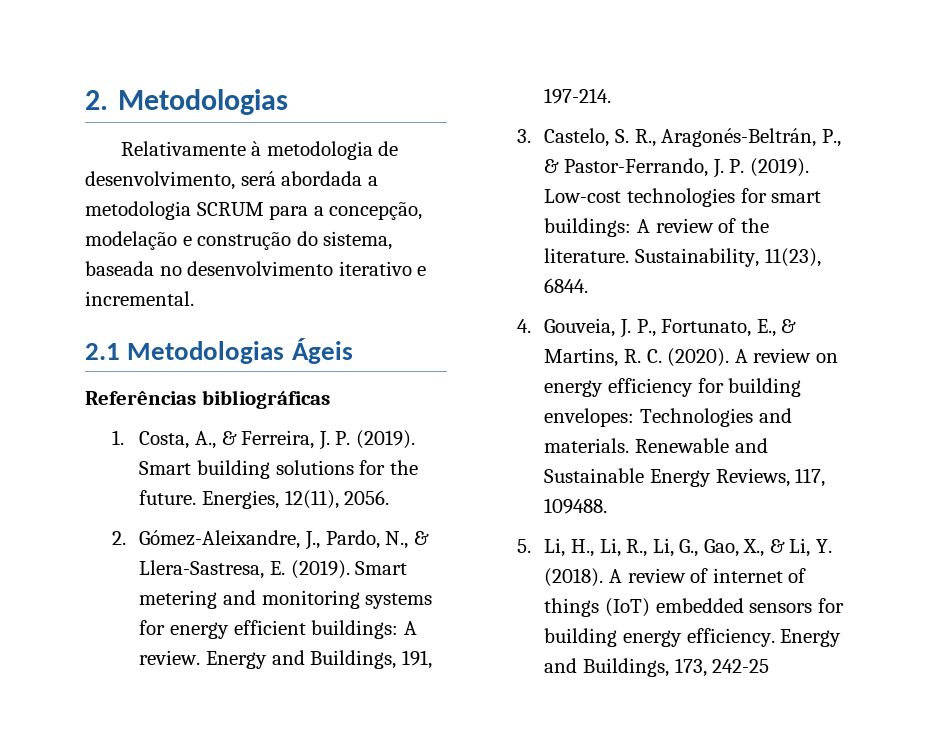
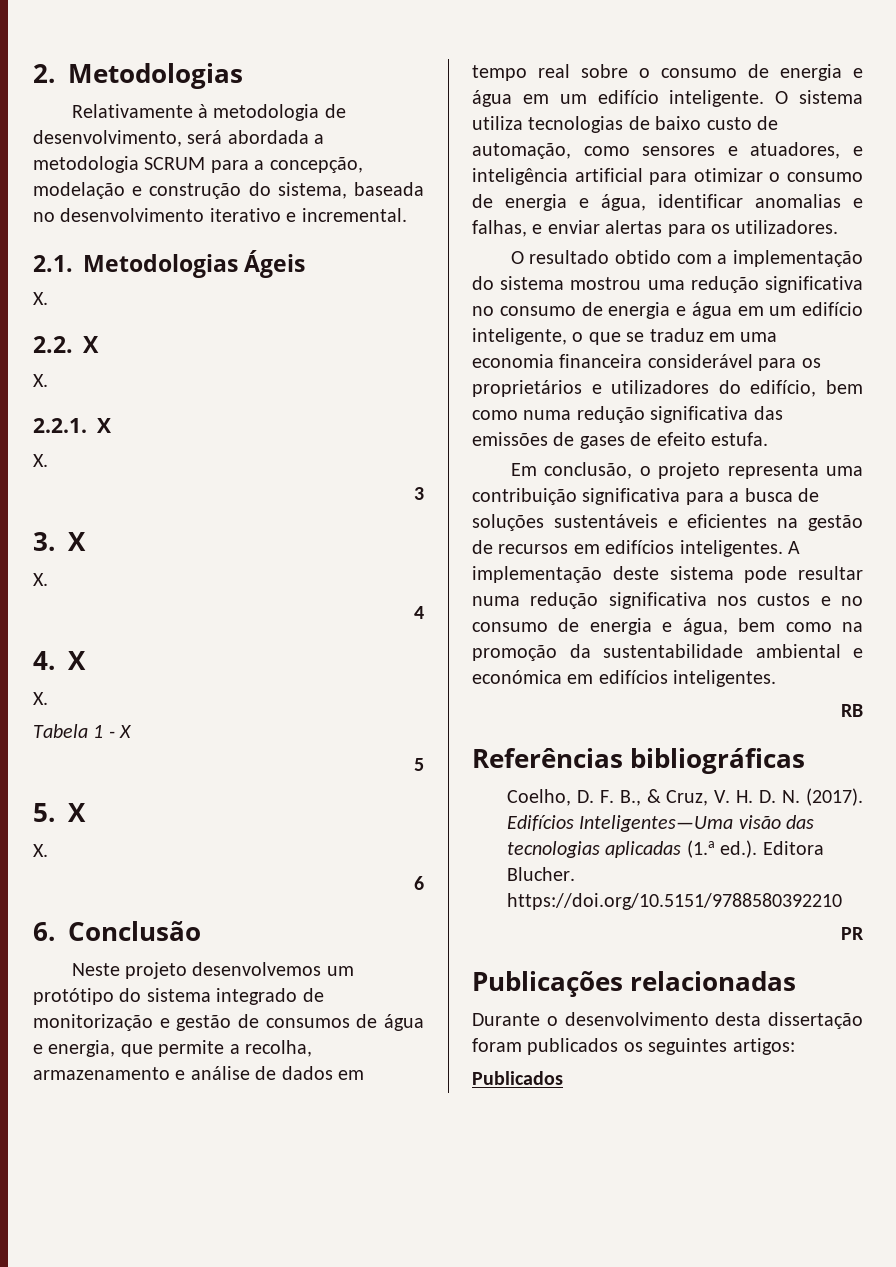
[85,343,120,360] 2.1 -> [33,255,73,272] 2.1.
[85,390,330,409] [112,430,415,450] [139,460,418,479] [139,490,390,509] [112,530,429,550] [139,560,408,579] [139,590,433,609] [139,620,417,639] [139,650,432,669] [544,88,612,104] [517,128,841,147] [544,158,809,178] [544,188,822,207] [544,218,769,237] [544,248,821,267] [544,278,589,293] [517,318,797,338] [544,348,838,367] [544,378,802,397] [544,408,792,427] [544,438,768,453] [544,468,826,487] [544,498,608,514] [517,538,832,557] [544,568,807,587] [544,598,844,617] [544,628,842,647] [544,658,770,677] Referências bibliográficas // 1. Costa, A., & Ferreira, J. P. (2019). Smart building solutions for the future. Energies, 12(11), 2056. // 2. Gómez-Aleixandre, J., Pardo, N., & Llera-Sastresa, E. (2019). Smart metering and monitoring systems for energy efficient buildings: A review. Energy and Buildings, 191, 197-214. // 3. Castelo, S. R., Aragonés-Beltrán, P., & Pastor-Ferrando, J. P. (2019). Low-cost technologies for smart buildings: A review of the literature. Sustainability, 11(23), 6844. // 4. Gouveia, J. P., Fortunato, E., & Martins, R. C. (2020). A review on energy efficiency for building envelopes: Technologies and materials. Renewable and Sustainable Energy Reviews, 117, 109488. // 5. Li, H., Li, R., Li, G., Gao, X., & Li, Y. (2018). A review of internet of things (IoT) embedded sensors for building energy efficiency. Energy and Buildings, 173, 242-25 -> [33,292,48,305] [33,336,99,353] [33,374,48,387] [33,418,111,433] [33,454,48,467] [414,487,424,500] [33,532,86,551] [33,573,48,586] [414,606,424,619] [33,651,86,670] [33,692,48,705] [33,724,133,738] [414,758,424,771] [33,803,86,822] [33,844,48,857] [414,876,424,890] [33,921,201,941] [71,962,354,979] [33,988,324,1005] [33,1014,424,1031] [33,1040,312,1057] [33,1066,364,1080] [472,64,863,81] [472,90,863,107] [472,116,778,133] [472,142,863,159] [472,168,863,185] [472,194,863,211] [472,220,839,237] [510,250,863,267] [472,276,863,293] [472,302,863,319] [472,328,778,345] [472,354,821,371] [472,380,863,397] [472,406,783,423] [472,432,768,449] [510,462,863,479] [472,488,819,505] [472,514,863,531] [472,540,800,557] [472,566,863,583] [472,592,863,609] [472,618,863,635] [472,644,863,661] [472,670,777,687] [841,704,863,717] [472,748,805,774] [506,788,863,806] [506,815,815,832] [506,840,824,858] [506,867,575,881] [506,893,842,910] [841,927,864,940] [472,971,796,997] [472,1012,863,1029] [472,1038,795,1055] [472,1071,563,1085] X. // 2.2. X // X. // 2.2.1. X // X. // 3 // 3. X // X. // 4 // 4. X // X. // Tabela 1 - X // 5 // 5. X // X. // 6 // 6. Conclusão // Neste projeto desenvolvemos um protótipo do sistema integrado de monitorização e gestão de consumos de água e energia, que permite a recolha, armazenamento e análise de dados em tempo real sobre o consumo de energia e água em um edifício inteligente. O sistema utiliza tecnologias de baixo custo de automação, como sensores e atuadores, e inteligência artificial para otimizar o consumo de energia e água, identificar anomalias e falhas, e enviar alertas para os utilizadores. // O resultado obtido com a implementação do sistema mostrou uma redução significativa no consumo de energia e água em um edifício inteligente, o que se traduz em uma economia financeira considerável para os proprietários e utilizadores do edifício, bem como numa redução significativa das emissões de gases de efeito estufa. // Em conclusão, o projeto representa uma contribuição significativa para a busca de soluções sustentáveis e eficientes na gestão de recursos em edifícios inteligentes. A implementação deste sistema pode resultar numa redução significativa nos custos e no consumo de energia e água, bem como na promoção da sustentabilidade ambiental e económica em edifícios inteligentes. // RB // Referências bibliográficas // Coelho, D. F. B., & Cruz, V. H. D. N. (2017). Edifícios Inteligentes—Uma visão das tecnologias aplicadas (1.a ed.). Editora Blucher. https://doi.org/10.5151/9788580392210 // PR // Publicações relacionadas // Durante o desenvolvimento desta dissertação foram publicados os seguintes artigos: // Publicados

